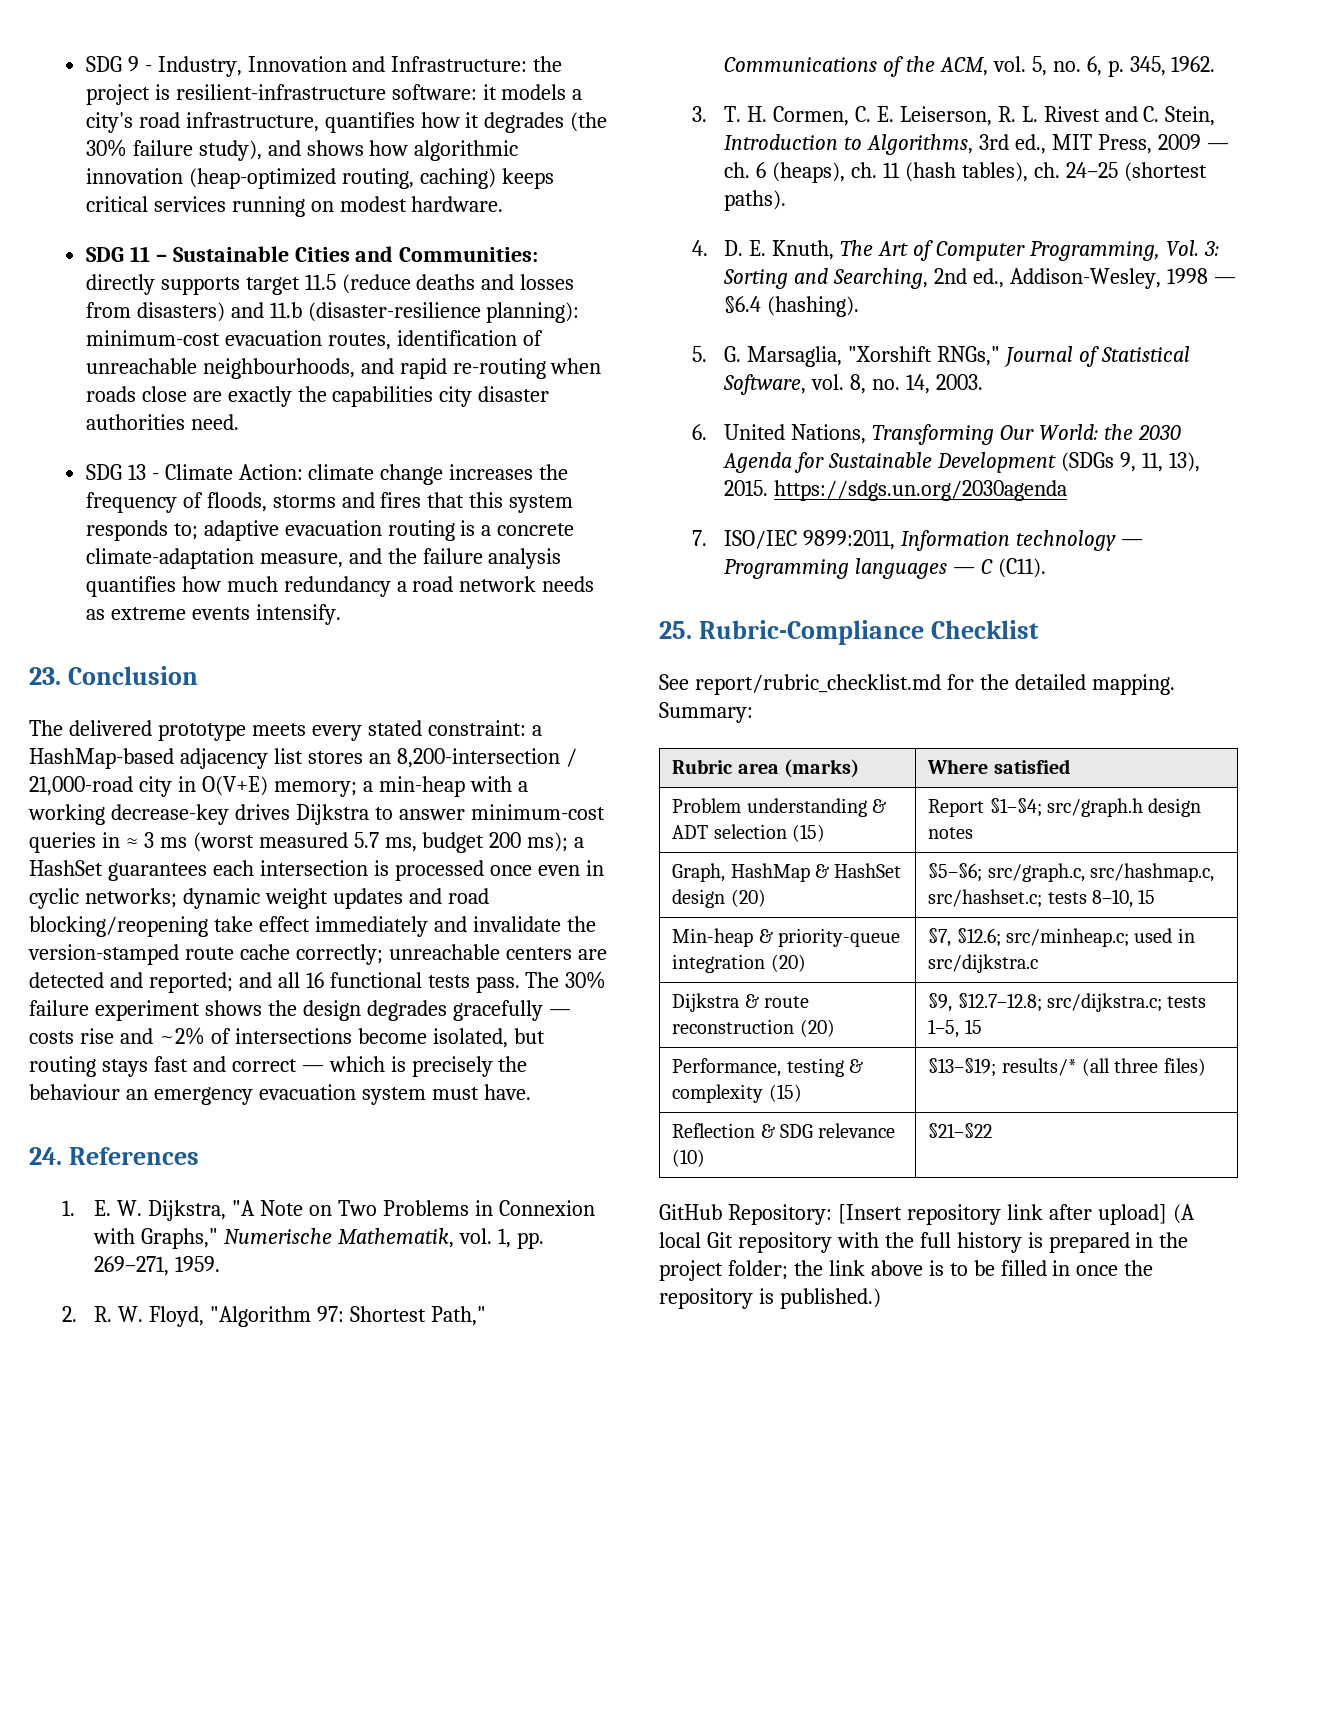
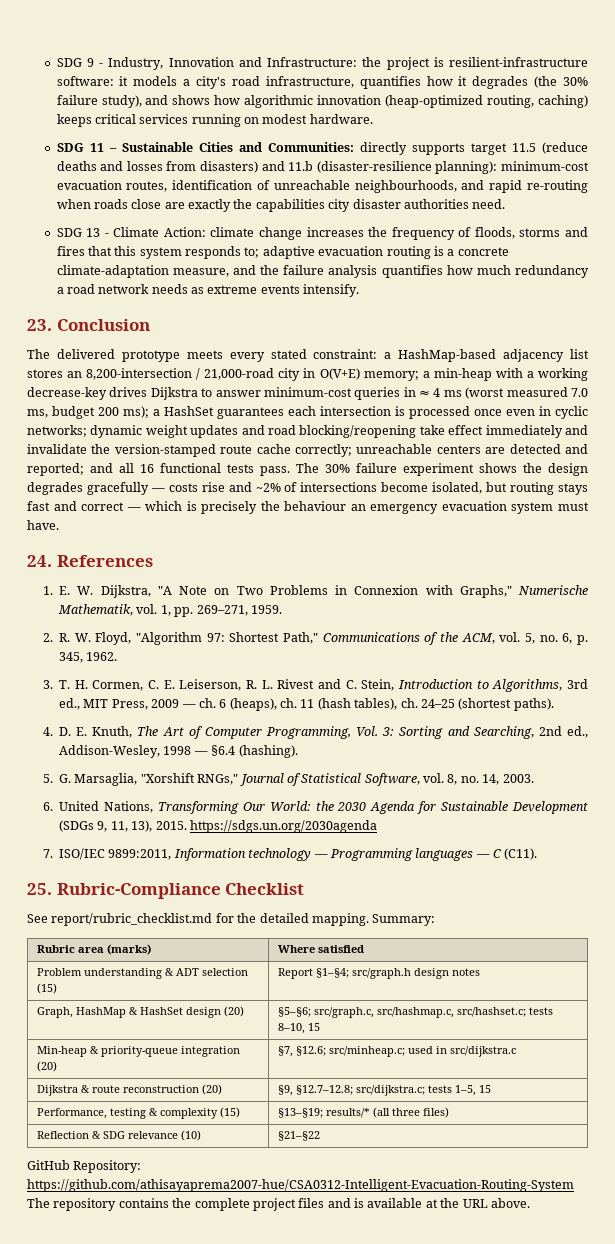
[143,832,154,848] 3 -> [433,388,441,397] 4
[353,832,379,848] 5.7 -> [570,388,588,397] 7.0
[837,1204,1195,1225] [659,1232,1189,1253] [659,1260,1154,1281] [659,1288,881,1309] [Insert repository link after upload] (A local Git repository with the full history is prepared in the project folder; the link above is to be filled in once the repository is published.) -> [27,1179,574,1192] [27,1198,530,1211] https://github.com/athisayaprema2007-hue/CSA0312-Intelligent-Evacuation-Routing-System The repository contains the complete project files and is available at the URL above.

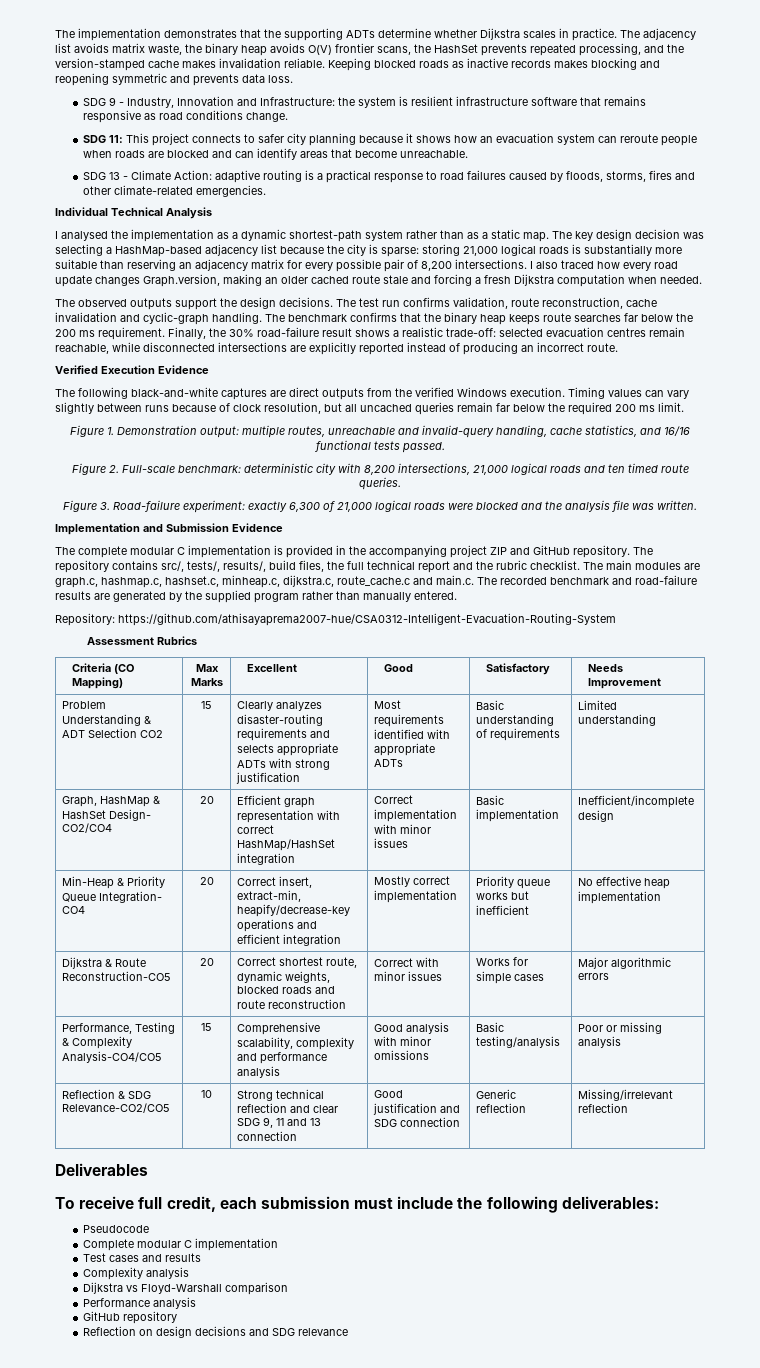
(56, 62) none -> [55,28,696,41] [55,43,684,56] [55,58,660,71] [55,73,293,86] The implementation demonstrates that the supporting ADTs determine whether Dijkstra scales in practice. The adjacency list avoids matrix waste, the binary heap avoids O(V) frontier scans, the HashSet prevents repeated processing, and the version-stamped cache makes invalidation reliable. Keeping blocked roads as inactive records makes blocking and reopening symmetric and prevents data loss. //
[386,57,589,70] [56,76,589,89] [56,95,589,108] [56,114,373,127] [56,142,588,155] [56,161,589,174] [56,180,588,193] [56,199,506,212] project is resilient-infrastructure software: it models a city's road infrastructure, quantifies how it degrades (the 30% failure study), and shows how algorithmic innovation (heap-optimized routing, caching) keeps critical services running on modest hardware. // SDG 11 – Sustainable Cities and Communities: directly supports target 11.5 (reduce deaths and losses from disasters) and 11.b (disaster-resilience planning): minimum-cost evacuation routes, identification of unreachable neighbourhoods, and rapid re-routing when roads close are exactly the capabilities city disaster authorities need. -> [358,96,647,108] [83,110,289,123] [83,133,698,146] [83,148,469,160] system is resilient infrastructure software that remains responsive as road conditions change. // SDG 11: This project connects to safer city planning because it shows how an evacuation system can reroute people when roads are blocked and can identify areas that become unreachable.
[210,227,588,240] [56,246,509,259] [56,265,590,278] [56,284,360,297] [27,319,150,331] [27,349,589,362] [27,368,589,381] [27,387,588,400] [27,406,588,419] [27,425,588,438] [27,444,588,457] [27,463,588,476] [27,482,588,495] [27,501,590,514] [27,520,59,530] [27,555,153,567] [42,585,588,598] [58,604,282,617] [42,632,588,645] [59,652,118,663] [42,679,588,692] [59,698,554,711] [42,726,588,739] [59,745,298,758] [42,773,534,786] [42,801,588,814] [59,820,377,833] [42,848,538,861] [27,883,305,899] [27,913,436,926] [36,944,151,955] [277,945,364,953] climate change increases the frequency of floods, storms and fires that this system responds to; adaptive evacuation routing is a concrete climate-adaptation measure, and the failure analysis quantifies how much redundancy a road network needs as extreme events intensify. // 23. Conclusion // The delivered prototype meets every stated constraint: a HashMap-based adjacency list stores an 8,200-intersection / 21,000-road city in O(V+E) memory; a min-heap with a working decrease-key drives Dijkstra to answer minimum-cost queries in ≈ 4 ms (worst measured 7.0 ms, budget 200 ms); a HashSet guarantees each intersection is processed once even in cyclic networks; dynamic weight updates and road blocking/reopening take effect immediately and invalidate the version-stamped route cache correctly; unreachable centers are detected and reported; and all 16 functional tests pass. The 30% failure experiment shows the design degrades gracefully — costs rise and ~2% of intersections become isolated, but routing stays fast and correct — which is precisely the behaviour an emergency evacuation system must have. // 24. References // 1. E. W. Dijkstra, "A Note on Two Problems in Connexion with Graphs," Numerische Mathematik, vol. 1, pp. 269–271, 1959. // 2. R. W. Floyd, "Algorithm 97: Shortest Path," Communications of the ACM, vol. 5, no. 6, p. 345, 1962. // 3. T. H. Cormen, C. E. Leiserson, R. L. Rivest and C. Stein, Introduction to Algorithms, 3rd ed., MIT Press, 2009 — ch. 6 (heaps), ch. 11 (hash tables), ch. 24–25 (shortest paths). // 4. D. E. Knuth, The Art of Computer Programming, Vol. 3: Sorting and Searching, 2nd ed., Addison-Wesley, 1998 — §6.4 (hashing). // 5. G. Marsaglia, "Xorshift RNGs," Journal of Statistical Software, vol. 8, no. 14, 2003. // 6. United Nations, Transforming Our World: the 2030 Agenda for Sustainable Development (SDGs 9, 11, 13), 2015. https://sdgs.un.org/2030agenda // 7. ISO/IEC 9899:2011, Information technology — Programming languages — C (C11). // 25. Rubric-Compliance Checklist // See report/rubric_checklist.md for the detailed mapping. Summary: // Rubric area (marks) | Where satisfied -> [215,170,696,183] [83,185,267,197] [55,207,212,219] [55,229,704,242] [55,244,682,257] [55,259,678,272] [55,274,702,287] [55,297,657,310] [55,312,693,325] [55,327,685,340] [55,342,618,355] [55,365,209,374] [55,387,689,400] [55,402,684,415] [70,425,690,438] [314,440,445,453] [71,463,689,475] [359,477,401,490] [63,500,697,513] [55,523,283,535] [55,545,653,558] [55,560,700,573] [55,575,697,588] [55,590,457,603] [55,613,616,626] [87,636,198,645] [71,663,134,674] [71,677,123,689] [195,664,219,672] [190,678,223,686] [246,664,297,672] [383,664,413,672] [485,663,550,675] [587,664,623,672] [587,678,661,689] adaptive routing is a practical response to road failures caused by floods, storms, fires and other climate-related emergencies. // Individual Technical Analysis // I analysed the implementation as a dynamic shortest-path system rather than as a static map. The key design decision was selecting a HashMap-based adjacency list because the city is sparse: storing 21,000 logical roads is substantially more suitable than reserving an adjacency matrix for every possible pair of 8,200 intersections. I also traced how every road update changes Graph.version, making an older cached route stale and forcing a fresh Dijkstra computation when needed. // The observed outputs support the design decisions. The test run confirms validation, route reconstruction, cache invalidation and cyclic-graph handling. The benchmark confirms that the binary heap keeps route searches far below the 200 ms requirement. Finally, the 30% road-failure result shows a realistic trade-off: selected evacuation centres remain reachable, while disconnected intersections are explicitly reported instead of producing an incorrect route. // Verified Execution Evidence // The following black-and-white captures are direct outputs from the verified Windows execution. Timing values can vary slightly between runs because of clock resolution, but all uncached queries remain far below the required 200 ms limit. // Figure 1. Demonstration output: multiple routes, unreachable and invalid-query handling, cache statistics, and 16/16 functional tests passed. // Figure 2. Full-scale benchmark: deterministic city with 8,200 intersections, 21,000 logical roads and ten timed route queries. // Figure 3. Road-failure experiment: exactly 6,300 of 21,000 logical roads were blocked and the analysis file was written. // Implementation and Submission Evidence // The complete modular C implementation is provided in the accompanying project ZIP and GitHub repository. The repository contains src/, tests/, results/, build files, the full technical report and the rubric checklist. The main modules are graph.c, hashmap.c, hashset.c, minheap.c, dijkstra.c, route_cache.c and main.c. The recorded benchmark and road-failure results are generated by the supplied program rather than manually entered. // Repository: https://github.com/athisayaprema2007-hue/CSA0312-Intelligent-Evacuation-Routing-System // Assessment Rubrics // Criteria (CO Mapping) | Max Marks | Excellent | Good | Satisfactory | Needs Improvement
[83,968,162,979] understanding -> [62,714,142,726] Understanding
[201,968,248,976] [36,983,57,994] [277,968,480,979] [36,1006,244,1018] [277,1007,553,1018] [277,1023,320,1034] [36,1046,240,1057] [36,1061,57,1072] [277,1046,516,1057] [36,1084,222,1096] [277,1085,491,1096] [36,1107,240,1119] [277,1107,449,1118] [36,1130,201,1141] [277,1131,320,1141] [27,1160,142,1173] [27,1179,574,1192] [27,1198,530,1211] selection (15) | Report §1–§4; src/graph.h design notes // Graph, HashMap & HashSet design (20) | §5–§6; src/graph.c, src/hashmap.c, src/hashset.c; tests 8–10, 15 // Min-heap & priority-queue integration (20) | §7, §12.6; src/minheap.c; used in src/dijkstra.c // Dijkstra & route reconstruction (20) | §9, §12.7–12.8; src/dijkstra.c; tests 1–5, 15 // Performance, testing & complexity (15) | §13–§19; results/* (all three files) // Reflection & SDG relevance (10) | §21–§22 // GitHub Repository: https://github.com/athisayaprema2007-hue/CSA0312-Intelligent-Evacuation-Routing-System The repository contains the complete project files and is available at the URL above. -> [88,728,164,738] [201,701,212,709] [237,701,323,711] [237,714,324,726] [237,728,331,741] [237,743,339,756] [237,758,331,770] [236,772,301,784] [374,700,402,709] [374,714,445,727] [374,729,451,739] [374,743,436,756] [374,759,404,767] [476,700,505,710] [476,714,555,726] [476,728,561,741] [578,700,618,710] [578,714,657,726] [62,796,161,807] [62,809,152,821] [62,823,113,833] [199,796,214,804] [237,795,316,808] [237,810,341,823] [237,825,275,834] [237,839,336,851] [237,853,296,865] [374,795,414,804] [374,809,458,822] [374,824,432,834] [374,838,409,848] [476,795,505,805] [476,809,560,822] [578,795,695,808] [578,810,615,822] [62,876,166,889] [62,891,163,903] [62,906,86,914] [199,877,214,885] [237,876,313,888] [237,890,302,902] [237,904,351,917] [237,919,318,932] [237,934,342,946] [374,876,451,887] [374,890,458,903] [476,876,551,889] [476,891,530,900] [476,905,530,915] [578,876,671,889] [578,891,662,904] [62,957,147,969] [62,971,172,981] [199,958,214,966] [237,957,358,968] [237,971,331,983] [237,986,336,994] [237,999,347,1009] [374,957,440,967] [374,971,443,981] [476,957,529,966] [476,971,545,984] [578,957,672,969] [578,973,610,980] [62,1022,176,1034] [62,1036,133,1049] [62,1051,163,1063] [201,1023,212,1031] [237,1022,321,1035] [237,1037,355,1050] [237,1052,328,1064] [237,1066,281,1078] [374,1022,450,1034] [374,1036,432,1046] [374,1050,430,1060] [476,1022,505,1032] [476,1036,561,1048] [578,1022,663,1034] [578,1036,622,1048] [62,1089,152,1099] [62,1103,171,1113] [201,1090,212,1098] [237,1089,325,1101] [237,1103,339,1113] [237,1117,322,1128] [237,1131,298,1141] [374,1090,404,1098] [373,1103,461,1115] [374,1117,461,1127] [476,1089,517,1099] [476,1103,527,1113] [578,1089,674,1101] [578,1103,629,1113] [55,1163,148,1176] [55,1196,659,1213] [83,1225,150,1233] [83,1238,279,1251] [83,1253,202,1262] [83,1267,190,1280] [83,1282,289,1295] [83,1297,197,1309] [83,1311,178,1324] [83,1326,349,1338] Selection CO2 | 15 | Clearly analyzes disaster-routing requirements and selects appropriate ADTs with strong justification | Most requirements identified with appropriate ADTs | Basic understanding of requirements | Limited understanding // Graph, HashMap & HashSet Design- CO2/CO4 | 20 | Efficient graph representation with correct HashMap/HashSet integration | Correct implementation with minor issues | Basic implementation | Inefficient/incomplete design // Min-Heap & Priority Queue Integration- CO4 | 20 | Correct insert, extract-min, heapify/decrease-key operations and efficient integration | Mostly correct implementation | Priority queue works but inefficient | No effective heap implementation // Dijkstra & Route Reconstruction-CO5 | 20 | Correct shortest route, dynamic weights, blocked roads and route reconstruction | Correct with minor issues | Works for simple cases | Major algorithmic errors // Performance, Testing & Complexity Analysis-CO4/CO5 | 15 | Comprehensive scalability, complexity and performance analysis | Good analysis with minor omissions | Basic testing/analysis | Poor or missing analysis // Reflection & SDG Relevance-CO2/CO5 | 10 | Strong technical reflection and clear SDG 9, 11 and 13 connection | Good justification and SDG connection | Generic reflection | Missing/irrelevant reflection // Deliverables // To receive full credit, each submission must include the following deliverables: // Pseudocode // Complete modular C implementation // Test cases and results // Complexity analysis // Dijkstra vs Floyd-Warshall comparison // Performance analysis // GitHub repository // Reflection on design decisions and SDG relevance

